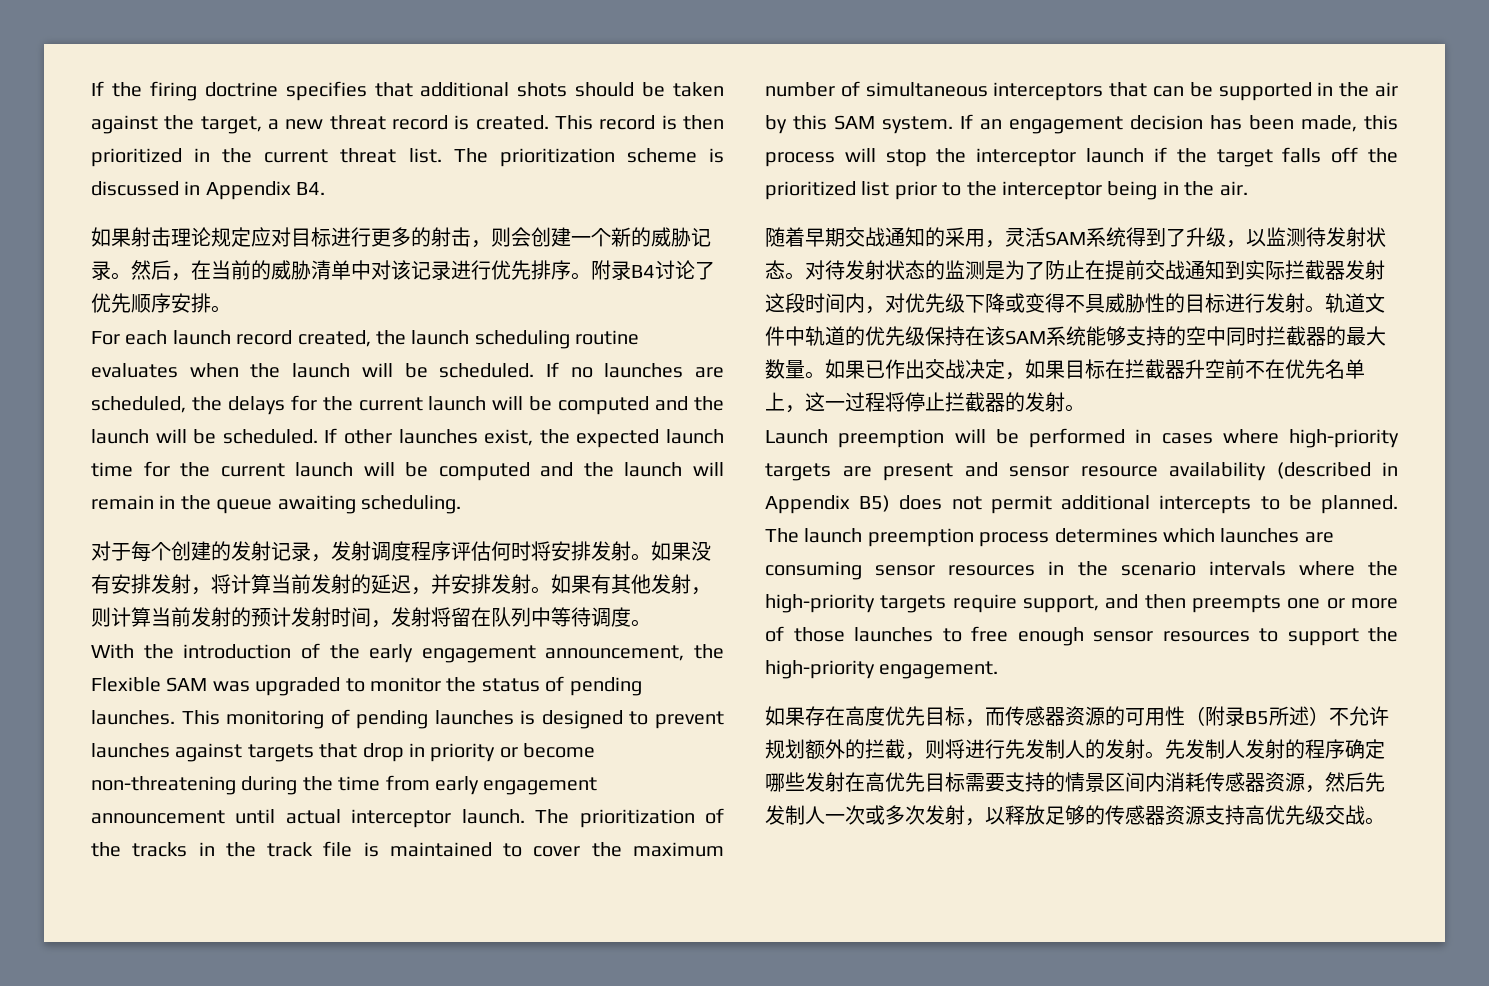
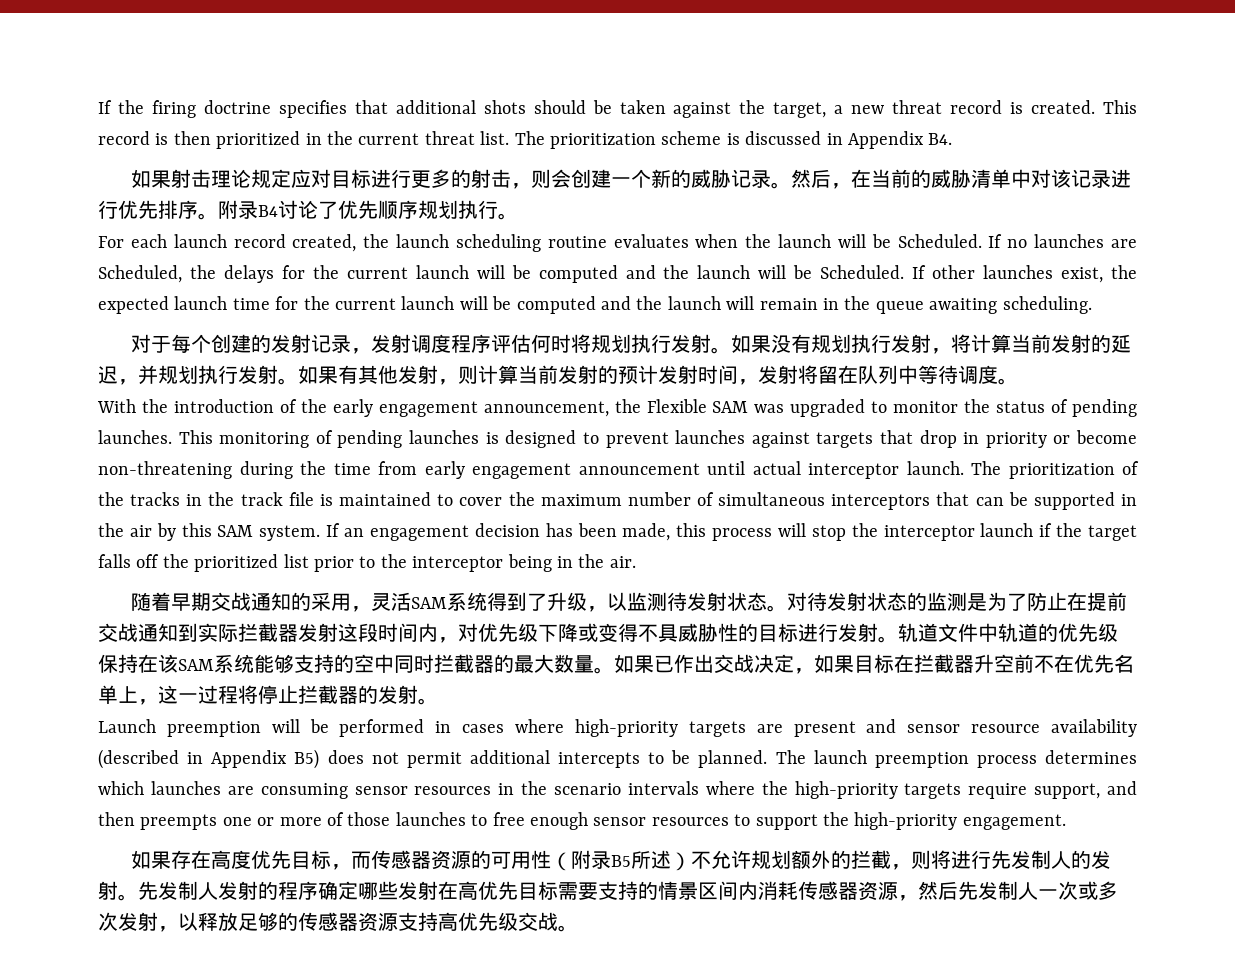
[171,293,211,313] 安排 -> [418,200,498,219] 规划执行
[439,363,535,378] scheduled. -> [897,234,982,248] Scheduled.
[91,396,186,413] scheduled, -> [98,265,182,283] Scheduled,
[222,429,318,444] scheduled. -> [820,265,905,279] Scheduled.
[551,541,591,561] 安排 -> [591,334,672,353] 规划执行
[111,574,151,594] 安排 -> [811,334,892,353] 规划执行
[451,574,491,594] 安排 -> [158,365,238,384] 规划执行

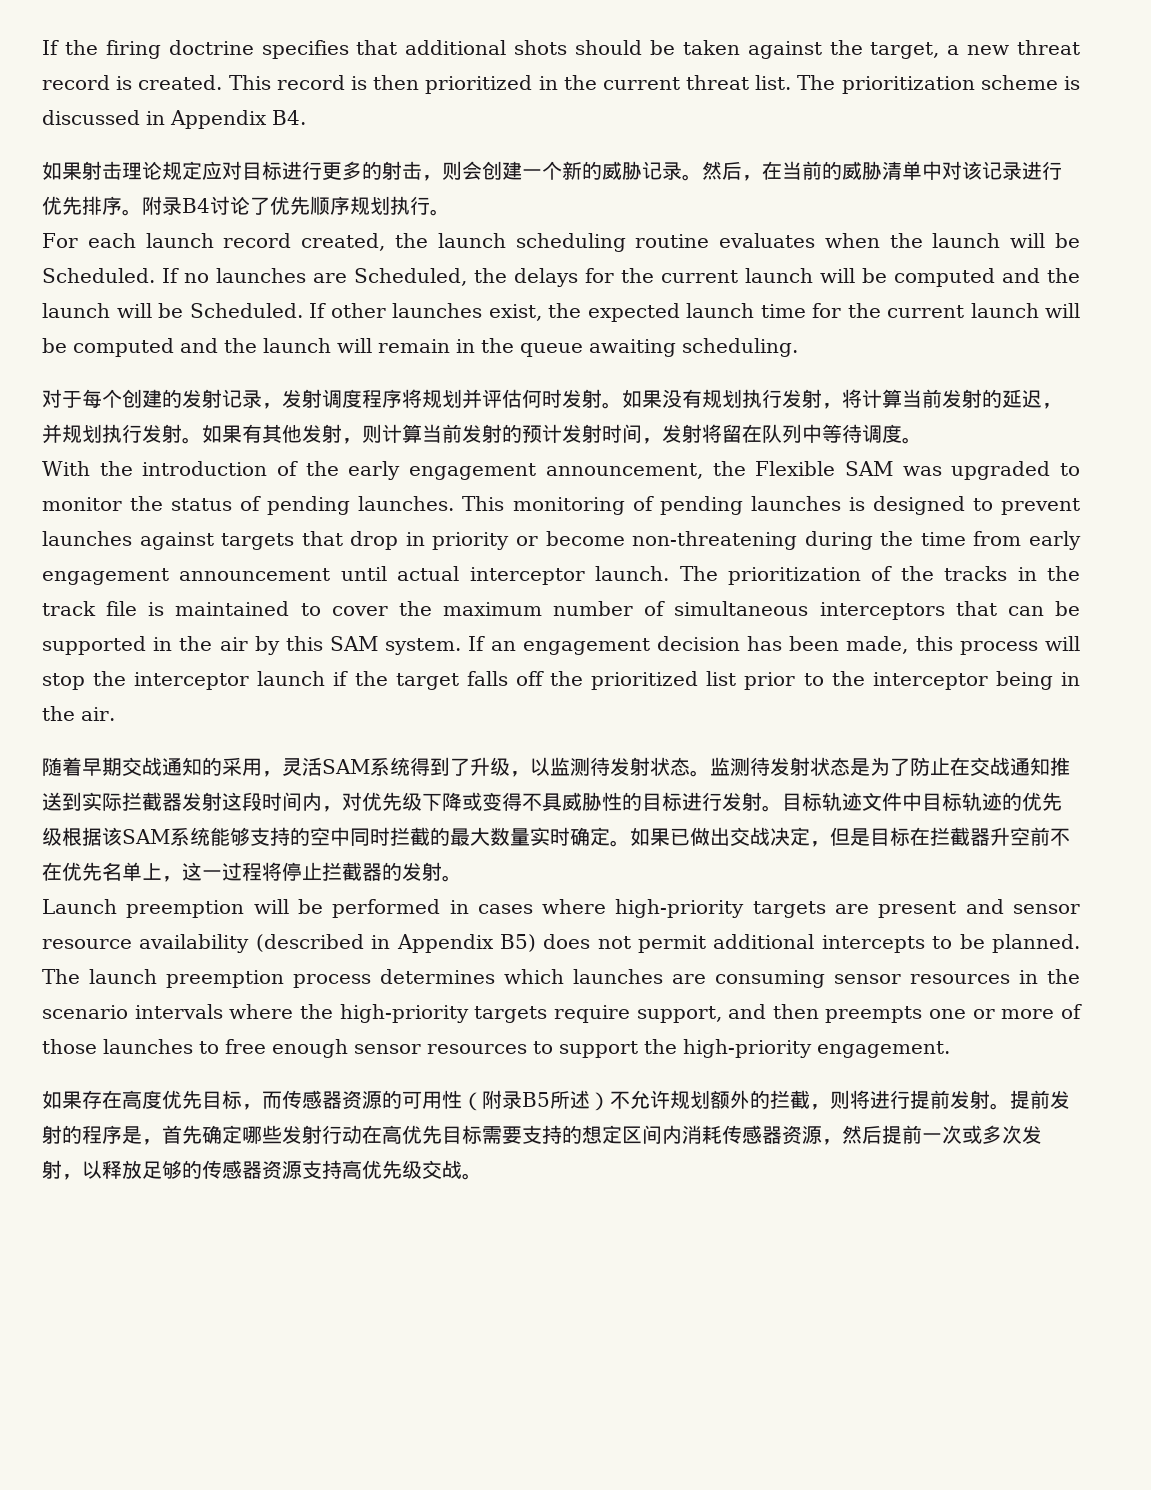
[491,334,672,353] 评估何时将规划执行 -> [402,389,562,409] 将规划并评估何时
[787,592,968,611] 对待发射状态的监测 -> [710,757,850,776] 监测待发射状态
[1087,592,1128,611] [98,623,178,642] 提前交战通知 -> [970,757,1070,776] [42,792,62,811] 交战通知推送
[898,623,1038,642] 轨道文件中轨道 -> [782,792,1002,811] 目标轨迹文件中目标轨迹
[98,654,158,673] 保持在 -> [62,827,102,846] 根据
[474,655,494,673] 器 -> (430, 836) none
(594, 664) none -> [530,827,610,846] 实时确定
[674,654,694,673] 作 -> [690,827,710,846] 做
[814,654,854,673] 如果 -> [830,827,870,846] 但是
[991,850,1112,869] [98,881,218,901] 先发制人的发射。先发制人 -> [910,1090,1050,1110] 提前发射。提前
(318, 890) none -> [122,1125,202,1145] 是，首先
(438, 890) none -> [322,1125,362,1144] 行动
[658,881,698,900] 情景 -> [582,1125,622,1144] 想定
[958,881,1038,900] 先发制人 -> [882,1125,922,1144] 提前

